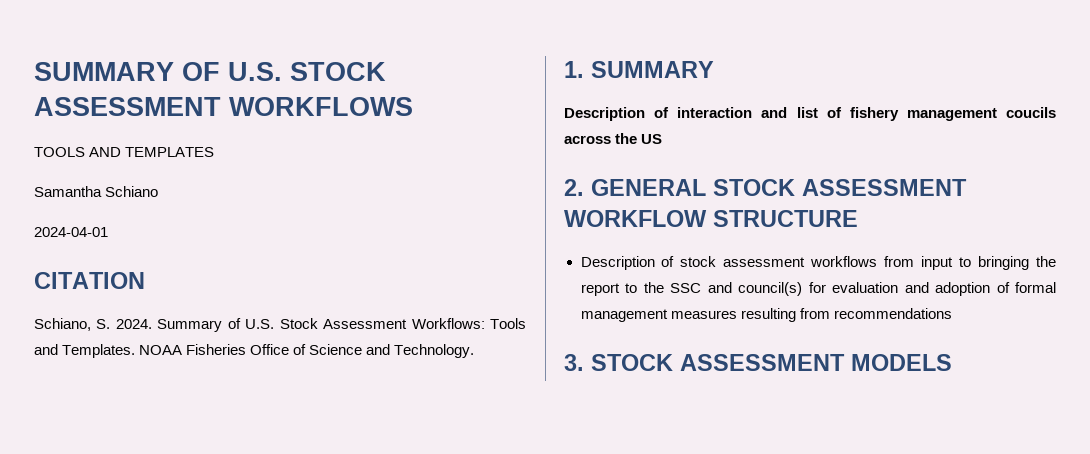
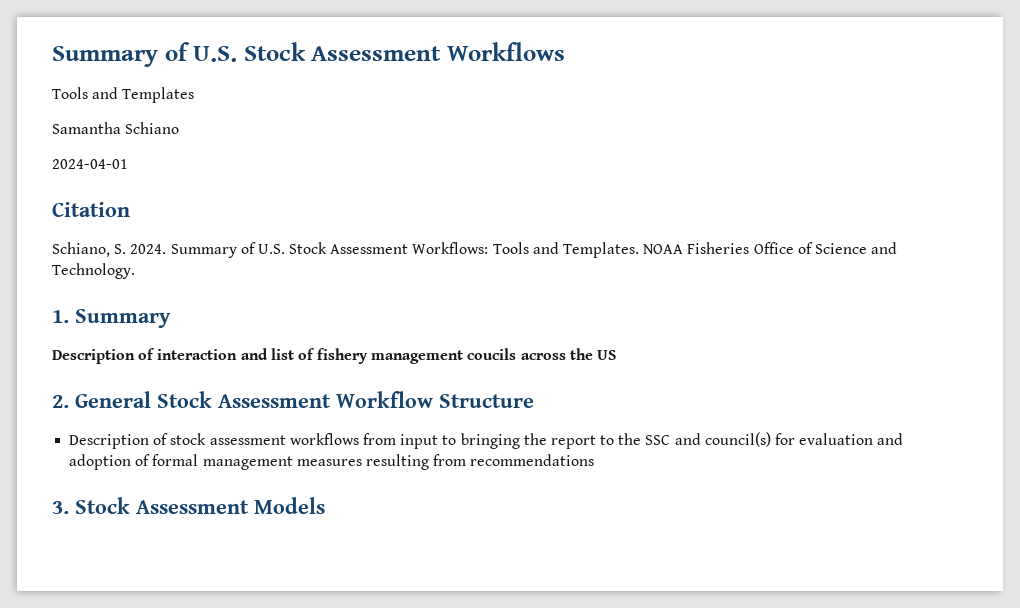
[34,62,386,81] [34,97,413,116] [34,147,215,157] SUMMARY OF U.S. STOCK ASSESSMENT WORKFLOWS // TOOLS AND TEMPLATES -> [52,42,566,67] [52,87,195,103] Summary of U.S. Stock Assessment Workflows // Tools and Templates
[34,272,145,289] CITATION -> [52,202,130,217] Citation
[591,61,714,78] SUMMARY -> [75,309,171,328] Summary
[591,179,967,196] [564,210,858,227] GENERAL STOCK ASSESSMENT WORKFLOW STRUCTURE -> [75,391,534,408] General Stock Assessment Workflow Structure
[591,354,952,371] STOCK ASSESSMENT MODELS -> [75,497,325,514] Stock Assessment Models

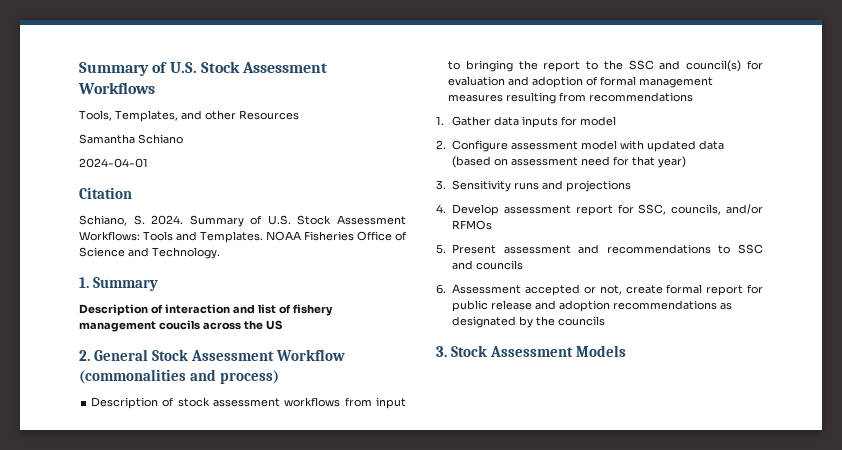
[52,87,195,103] Tools and Templates -> [79,110,299,122] Tools, Templates, and other Resources
[439,394,534,408] Structure -> [79,369,280,384] (commonalities and process)
(595, 460) none -> [436,116,617,128] [436,140,725,152] [452,156,687,168] [436,180,632,192] [436,204,763,216] [452,220,493,230] [436,244,763,254] [452,260,524,270] [436,284,763,296] [452,300,733,312] [452,316,606,328] // 1. Gather data inputs for model // 2. Configure assessment model with updated data (based on assessment need for that year) // 3. Sensitivity runs and projections // 4. Develop assessment report for SSC, councils, and/or RFMOs // 5. Present assessment and recommendations to SSC and councils // 6. Assessment accepted or not, create formal report for public release and adoption recommendations as designated by the councils

